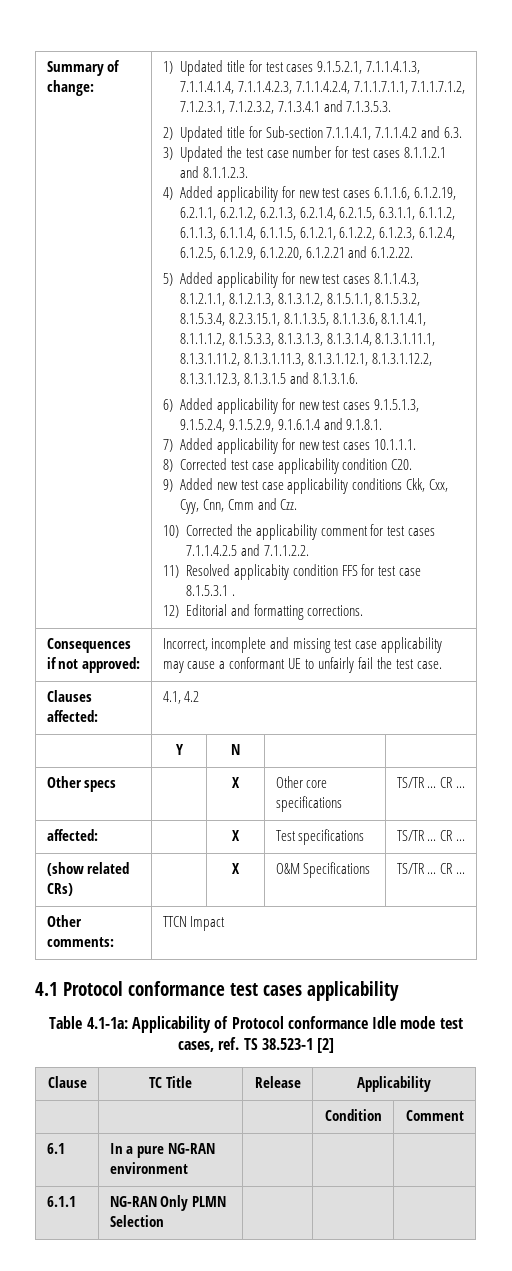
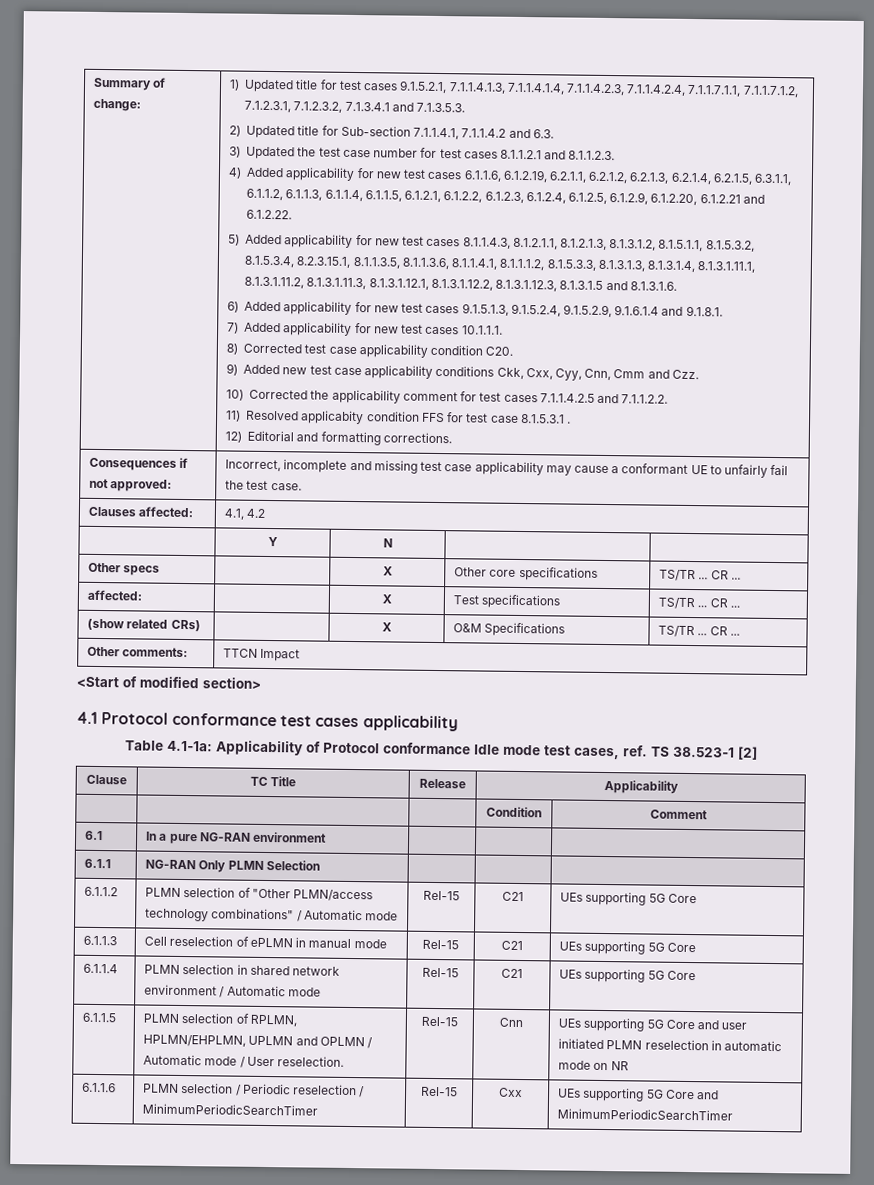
(226, 923) none -> [76,676,261,689] // <Start of modified section>
(164, 1221) none -> [84,886,119,897] [145,887,374,902] [145,908,399,922] [423,890,460,901] [502,891,524,902] [560,891,697,906] [83,935,118,946] [144,935,387,949] [422,939,459,950] [501,940,523,951] [559,940,696,955] [83,963,119,974] [144,964,341,976] [144,984,321,998] [422,967,459,978] [501,968,523,979] [559,968,696,983] [82,1012,117,1023] [143,1013,297,1027] [143,1034,374,1049] [143,1054,345,1068] [421,1016,458,1027] [499,1017,523,1028] [558,1017,748,1032] [558,1038,783,1052] [558,1060,629,1071] [82,1082,117,1093] [143,1082,366,1098] [142,1103,319,1116] [421,1086,458,1097] [499,1087,523,1098] [558,1087,720,1102] [557,1108,734,1121] // 6.1.1.2 | PLMN selection of "Other PLMN/access technology combinations" / Automatic mode | Rel-15 | C21 | UEs supporting 5G Core // 6.1.1.3 | Cell reselection of ePLMN in manual mode | Rel-15 | C21 | UEs supporting 5G Core // 6.1.1.4 | PLMN selection in shared network environment / Automatic mode | Rel-15 | C21 | UEs supporting 5G Core // 6.1.1.5 | PLMN selection of RPLMN, HPLMN/EHPLMN, UPLMN and OPLMN / Automatic mode / User reselection. | Rel-15 | Cnn | UEs supporting 5G Core and user initiated PLMN reselection in automatic mode on NR // 6.1.1.6 | PLMN selection / Periodic reselection / MinimumPeriodicSearchTimer | Rel-15 | Cxx | UEs supporting 5G Core and MinimumPeriodicSearchTimer

